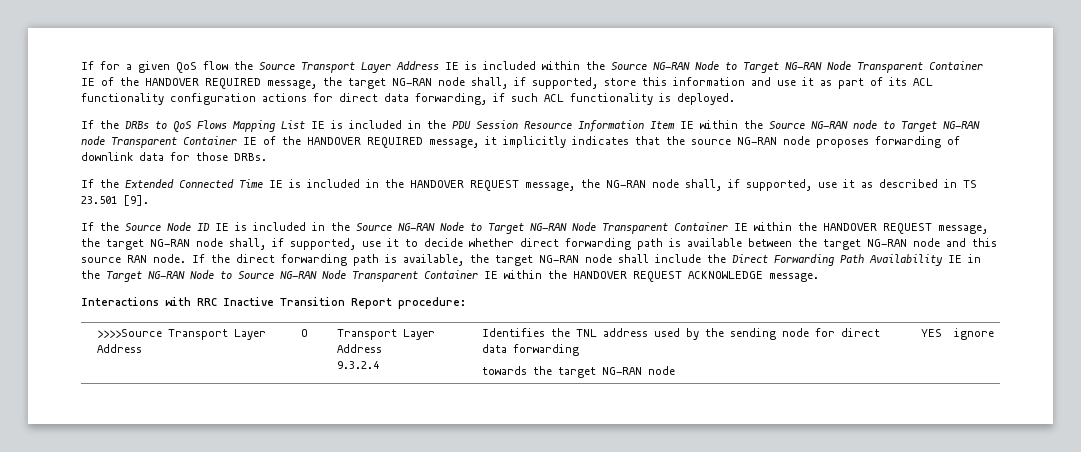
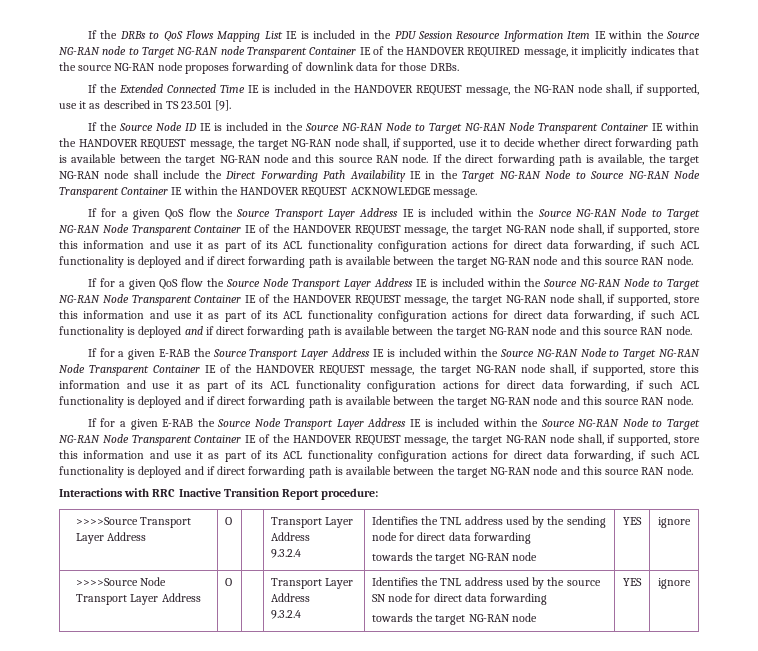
[81,61,983,73] [81,77,933,89] [81,93,735,105] [81,120,94,129] If for a given QoS flow the Source Transport Layer Address IE is included within the Source NG-RAN Node to Target NG-RAN Node Transparent Container IE of the HANDOVER REQUIRED message, the target NG-RAN node shall, if supported, store this information and use it as part of its ACL functionality configuration actions for direct data forwarding, if such ACL functionality is deployed. // If -> [87,30,97,39] If
(819, 277) none -> [87,208,700,220] [59,224,700,236] [59,240,699,252] [59,256,693,268] [87,278,700,290] [59,294,700,306] [59,310,699,322] [59,326,692,338] [87,348,700,360] [59,364,699,376] [59,380,699,392] [59,396,693,408] [87,418,700,430] [59,434,700,446] [59,450,699,462] [59,466,693,478] // If for a given QoS flow the Source Transport Layer Address IE is included within the Source NG-RAN Node to Target NG-RAN Node Transparent Container IE of the HANDOVER REQUEST message, the target NG-RAN node shall, if supported, store this information and use it as part of its ACL functionality configuration actions for direct data forwarding, if such ACL functionality is deployed and if direct forwarding path is available between the target NG-RAN node and this source RAN node. // If for a given QoS flow the Source Node Transport Layer Address IE is included within the Source NG-RAN Node to Target NG-RAN Node Transparent Container IE of the HANDOVER REQUEST message, the target NG-RAN node shall, if supported, store this information and use it as part of its ACL functionality configuration actions for direct data forwarding, if such ACL functionality is deployed and if direct forwarding path is available between the target NG-RAN node and this source RAN node. // If for a given E-RAB the Source Transport Layer Address IE is included within the Source NG-RAN Node to Target NG-RAN Node Transparent Container IE of the HANDOVER REQUEST message, the target NG-RAN node shall, if supported, store this information and use it as part of its ACL functionality configuration actions for direct data forwarding, if such ACL functionality is deployed and if direct forwarding path is available between the target NG-RAN node and this source RAN node. // If for a given E-RAB the Source Node Transport Layer Address IE is included within the Source NG-RAN Node to Target NG-RAN Node Transparent Container IE of the HANDOVER REQUEST message, the target NG-RAN node shall, if supported, store this information and use it as part of its ACL functionality configuration actions for direct data forwarding, if such ACL functionality is deployed and if direct forwarding path is available between the target NG-RAN node and this source RAN node.
(994, 334) none -> [76,577,167,586] [76,593,201,605] [224,578,232,586] [270,578,354,589] [270,593,310,602] [270,610,301,619] [371,577,601,589] [371,593,548,605] [371,613,537,625] [623,578,642,586] [658,578,691,589] // >>>>Source Node Transport Layer Address | O | | Transport Layer Address // 9.3.2.4 | Identifies the TNL address used by the source SN node for direct data forwarding // towards the target NG-RAN node | YES | ignore

